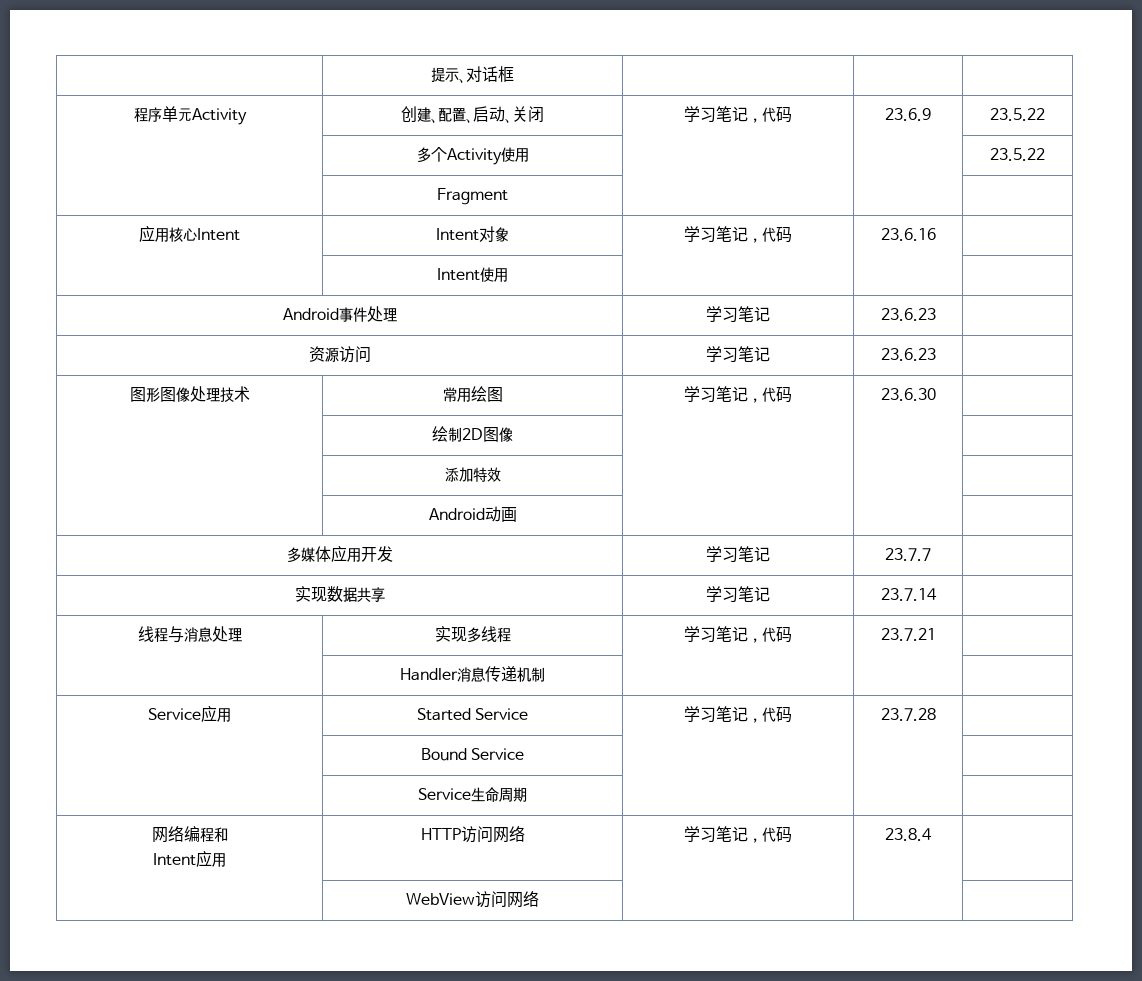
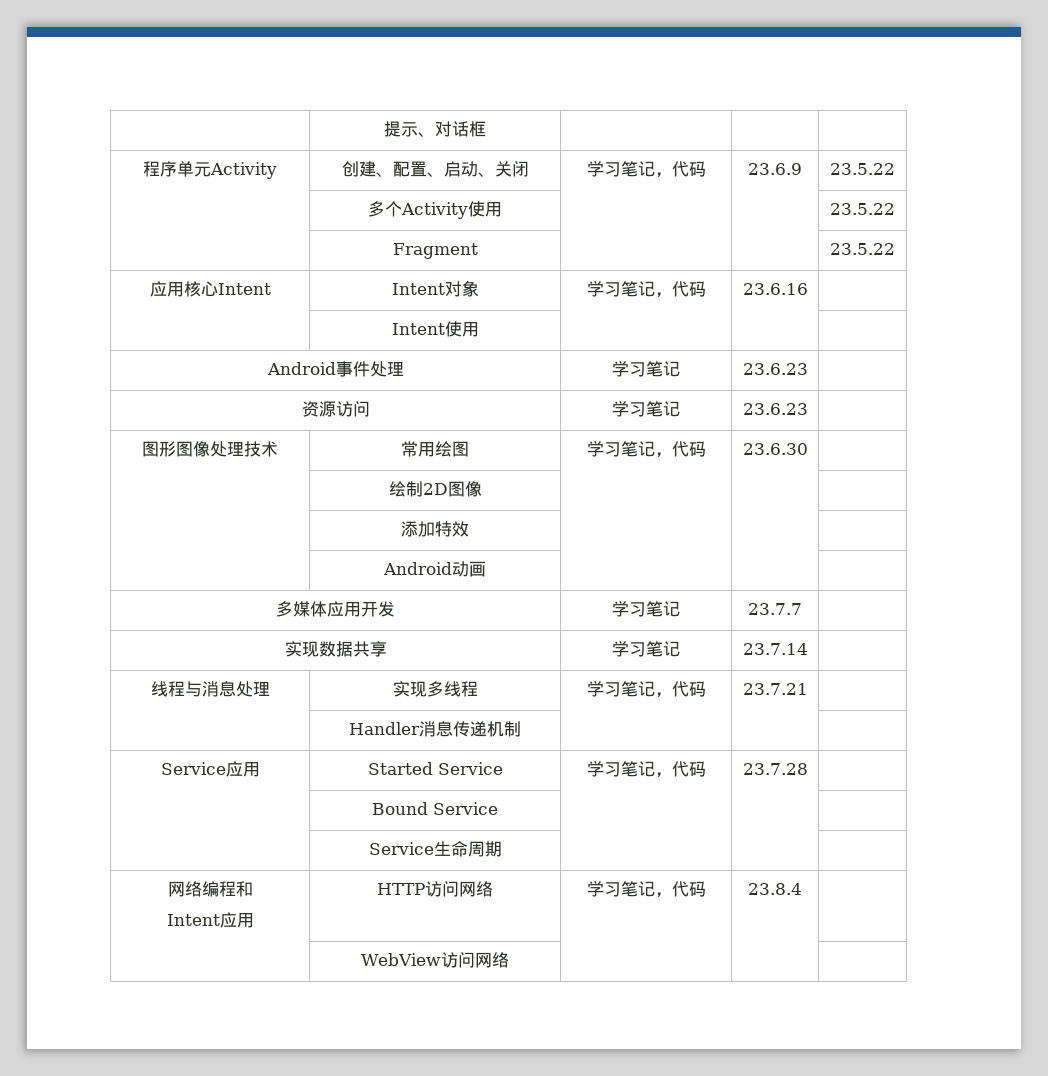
(508, 196) none -> [830,243,895,255] 23.5.22

